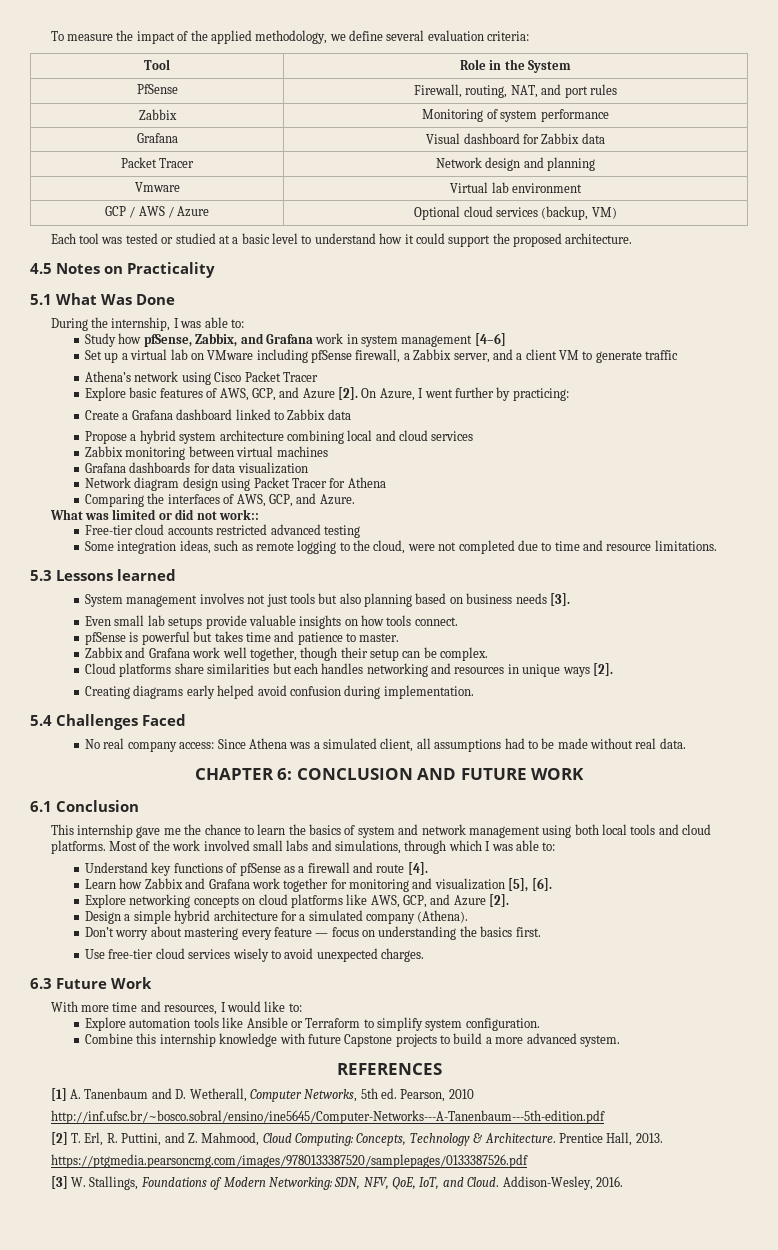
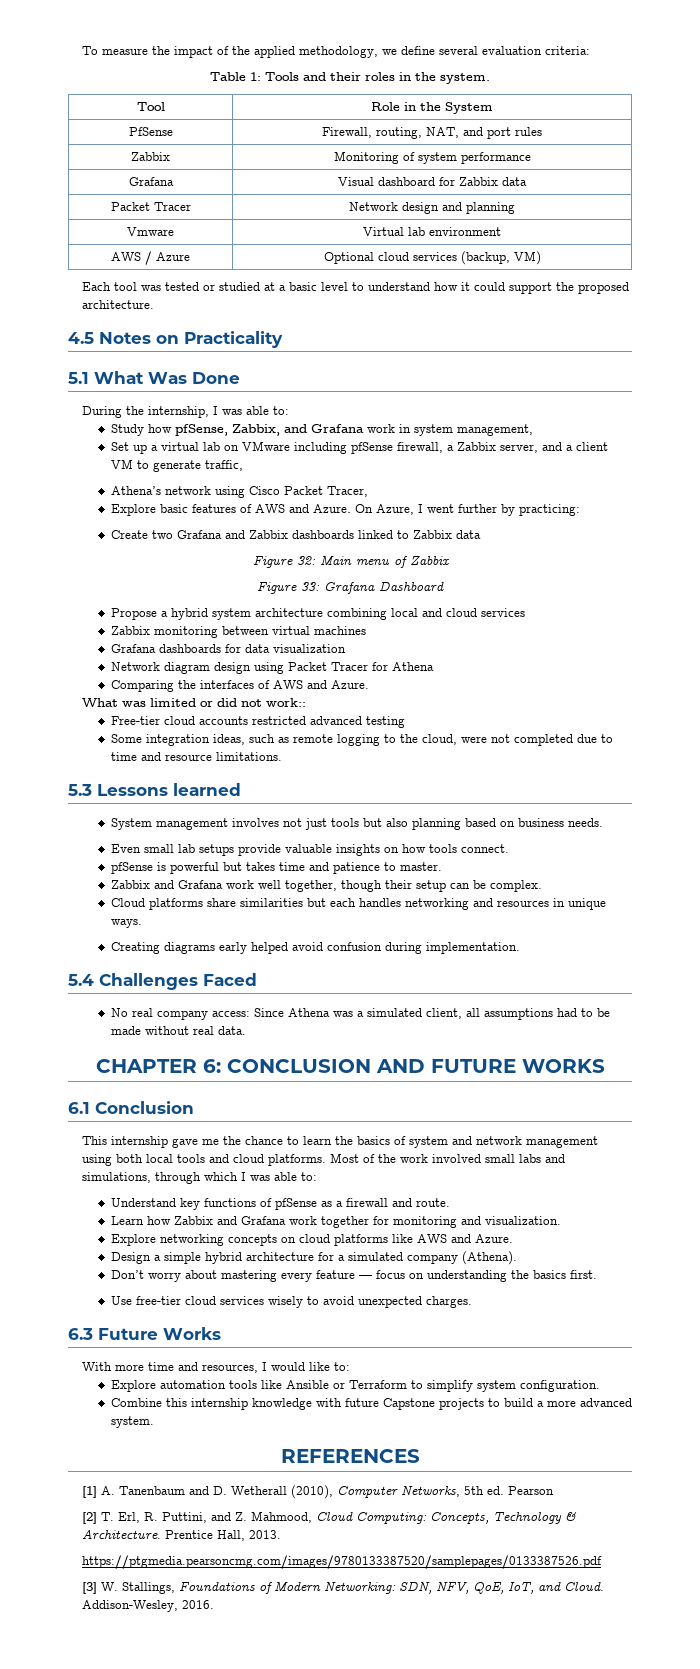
(530, 36) none -> [210,72,490,84] // Table 1: Tools and their roles in the system.
[104,206,136,218] GCP / -> (501, 231) none
[401,333,506,347] management [4–6] -> [456,424,533,436] management,
[645,350,679,360] traffic -> [204,460,243,471] traffic,
[282,372,318,382] Tracer -> [326,486,368,497] Tracer,
[219,387,359,401] AWS, GCP, and Azure [2]. -> [254,504,351,513] AWS and Azure.
[122,409,233,420] a Grafana dashboard -> [151,530,354,539] two Grafana and Zabbix dashboards
(351, 414) none -> [252,555,450,568] [257,581,444,594] // Figure 32: Main menu of Zabbix // Figure 33: Grafana Dashboard
[236,494,293,507] AWS, GCP, -> [272,680,303,689] AWS
[515,593,570,606] needs [3]. -> [567,818,603,827] needs.
[562,663,613,677] ways [2]. -> [110,919,142,928] ways.
[531,768,585,780] WORK -> [521,1059,605,1073] WORKS
[376,862,428,875] route [4]. -> [415,1198,450,1207] route.
[434,878,552,892] visualization [5], [6]. -> [484,1216,561,1225] visualization.
[370,894,510,908] AWS, GCP, and Azure [2]. -> [416,1234,513,1243] AWS and Azure.
[111,977,153,989] Work -> [163,1327,221,1340] Works
[189,1088,247,1102] Wetherall, -> [231,1485,334,1499] Wetherall (2010),
[400,1089,474,1102] [50,1110,605,1124] Pearson, 2010 // http://inf.ufsc.br/~bosco.sobral/ensino/ine5645/Computer-Networks---A-Tanenbaum---5th-edition.pdf -> [508,1486,555,1495] Pearson

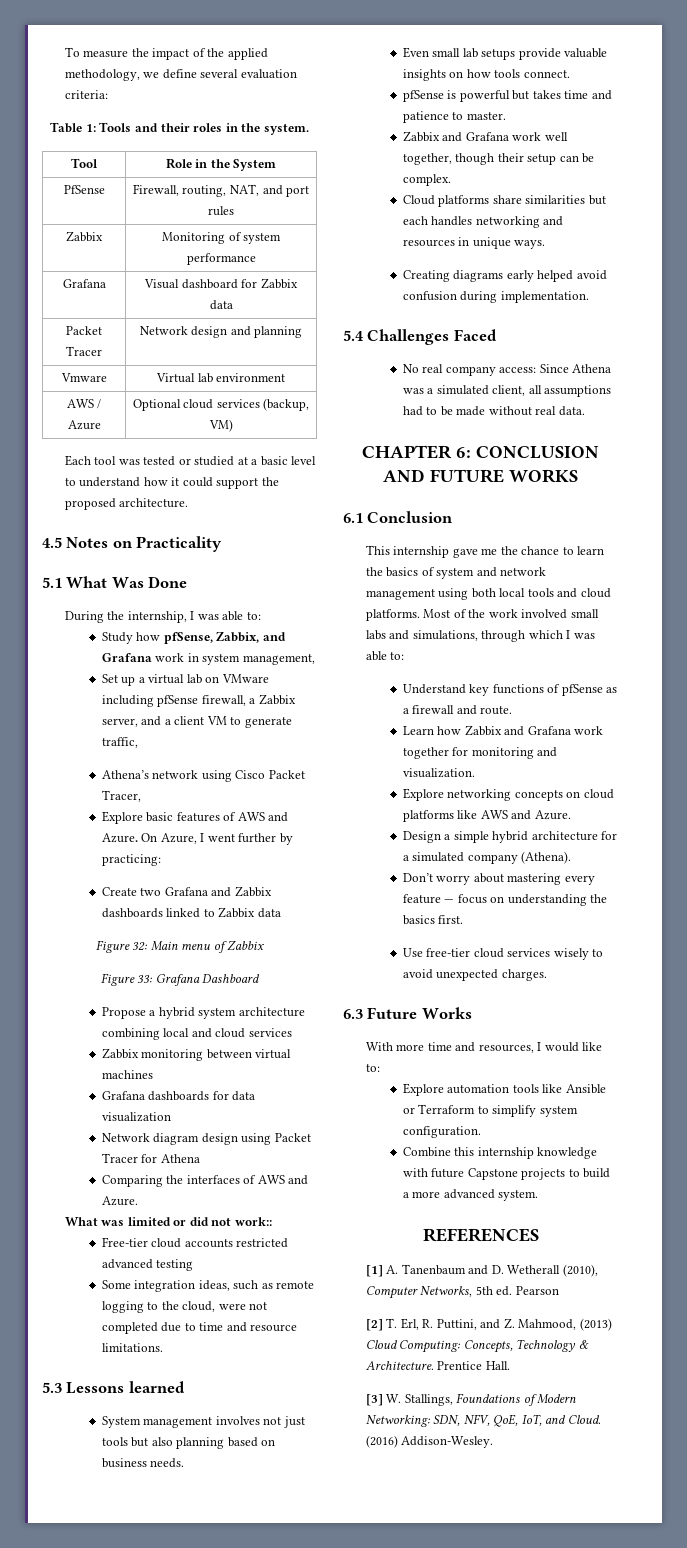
(313, 1517) none -> [579,1318,612,1331] (2013)
[217,1530,282,1541] [82,1555,603,1569] Hall, 2013. // https://ptgmedia.pearsoncmg.com/images/9780133387520/samplepages/0133387526.pdf -> [485,1361,510,1370] Hall.
[82,1600,215,1612] Addison-Wesley, 2016. -> [365,1435,494,1448] (2016) Addison-Wesley.

